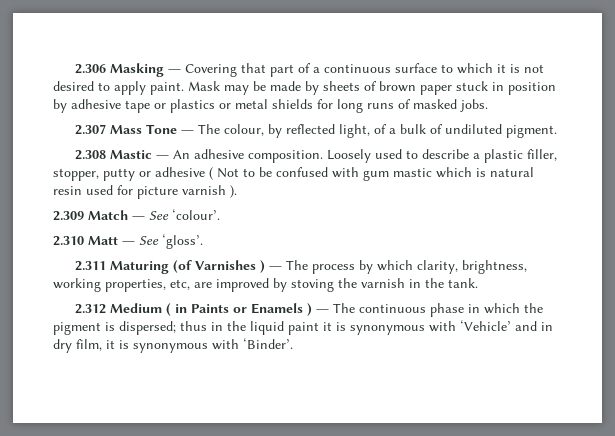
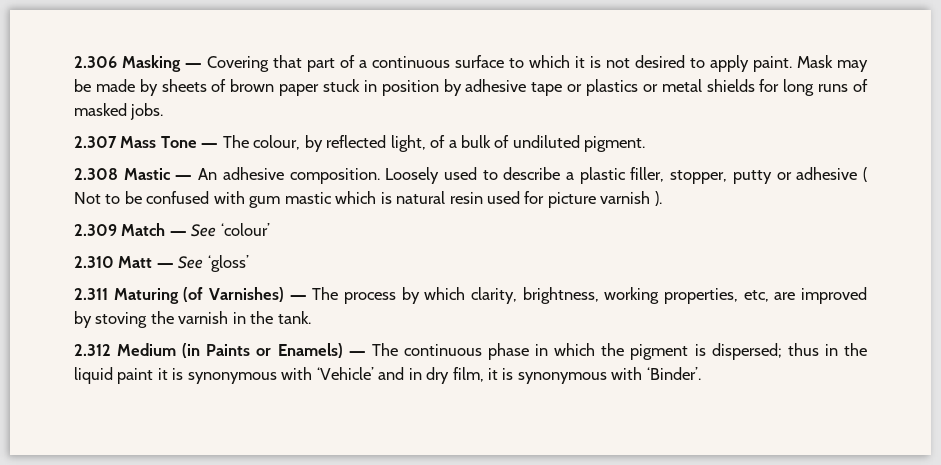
[172,209,220,220] ‘colour’. -> [220,223,270,236] ‘colour’
[162,234,203,249] ‘gloss’. -> [207,255,249,272] ‘gloss’
[194,260,265,273] Varnishes ) -> [209,287,284,302] Varnishes)
[165,303,312,316] ( in Paints or Enamels ) -> [182,343,343,358] (in Paints or Enamels)

